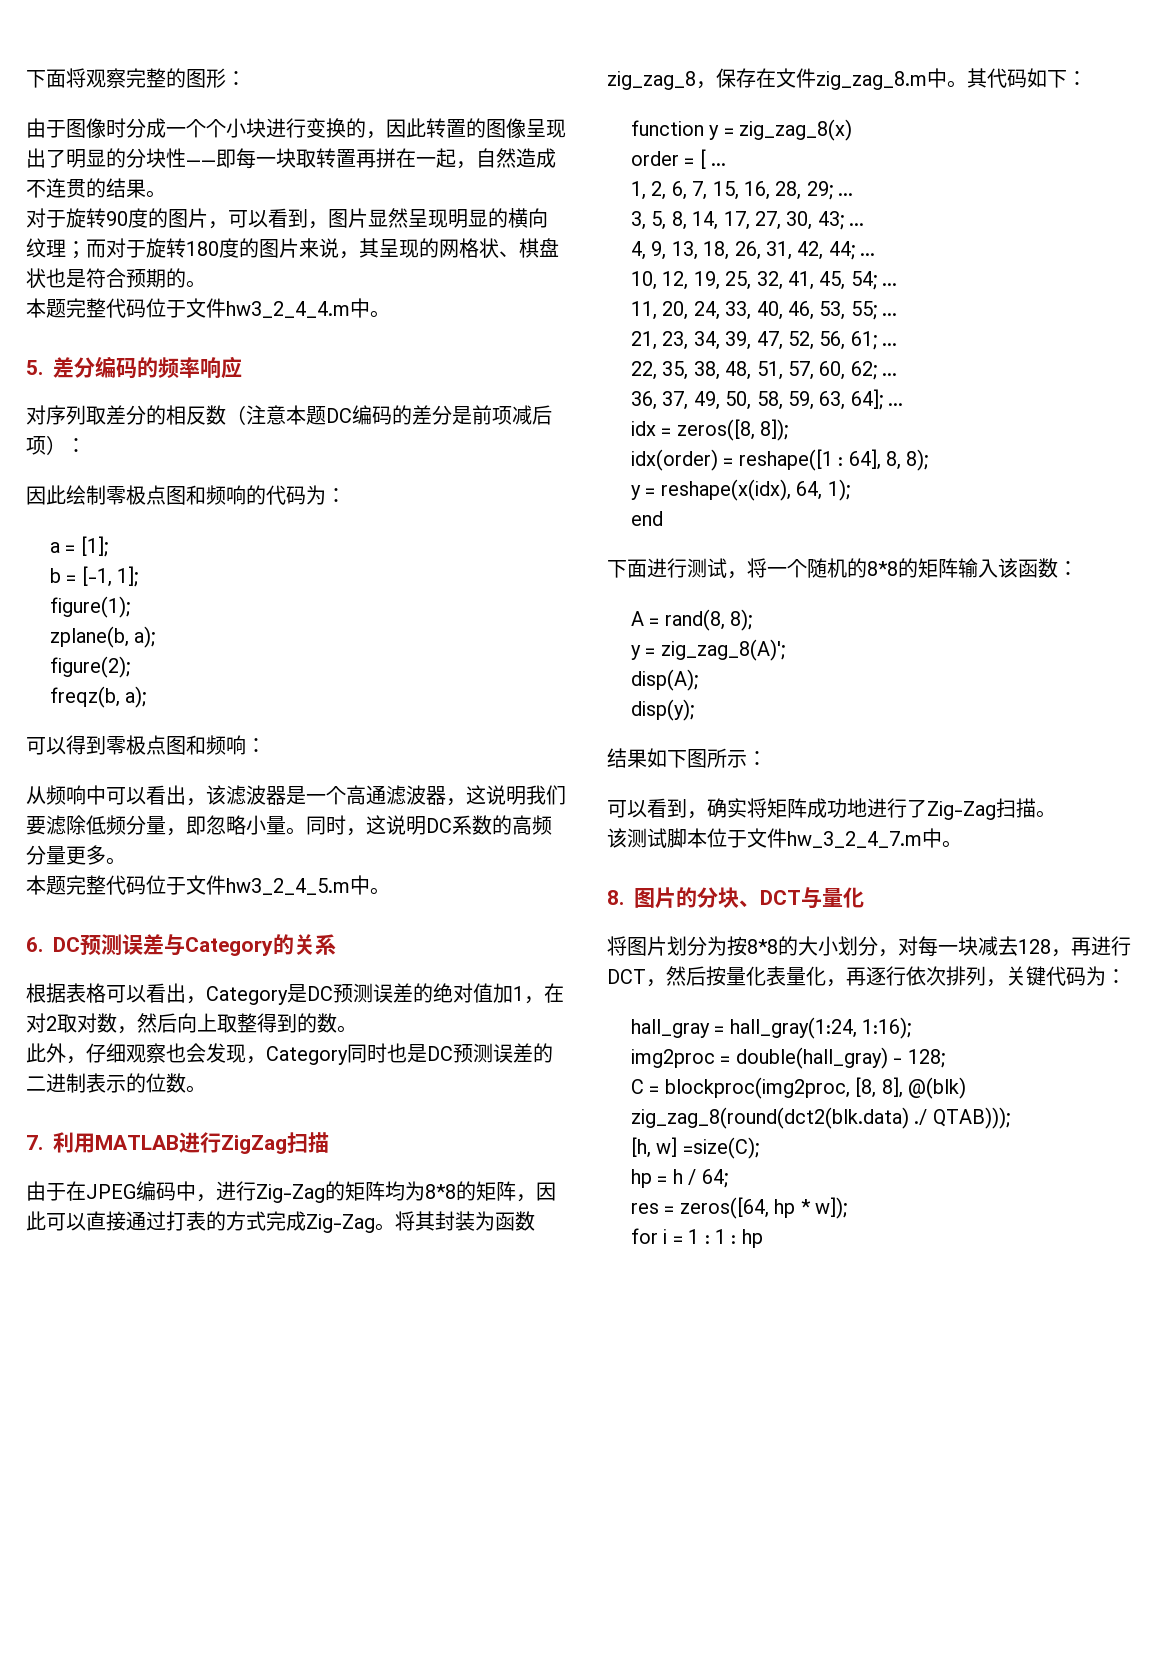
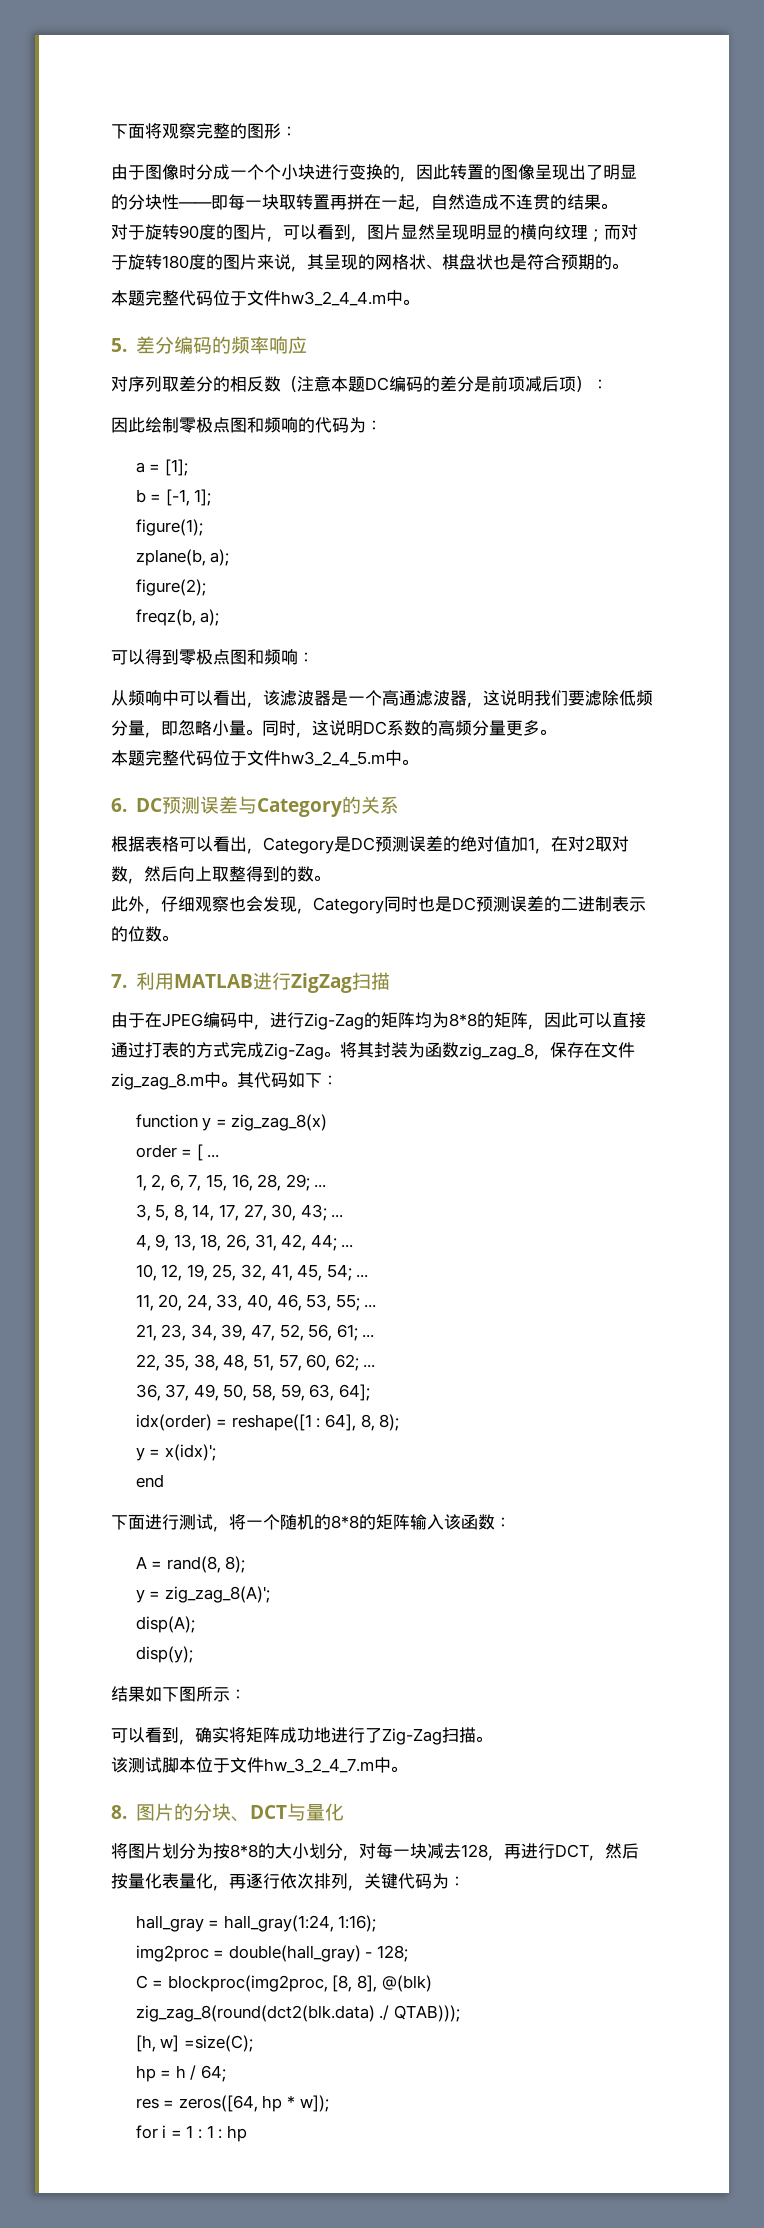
[888,403,904,406] [631,419,789,441] ... // idx = zeros([8, 8]); -> (370, 1392) none
[660,479,850,501] reshape(x(idx), 64, 1); -> [164,1444,216,1461] x(idx)';

